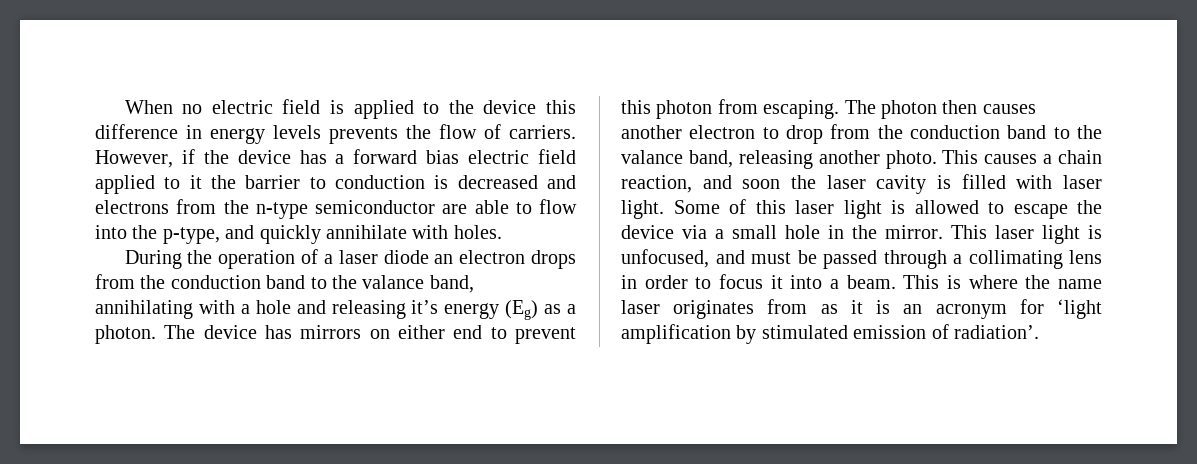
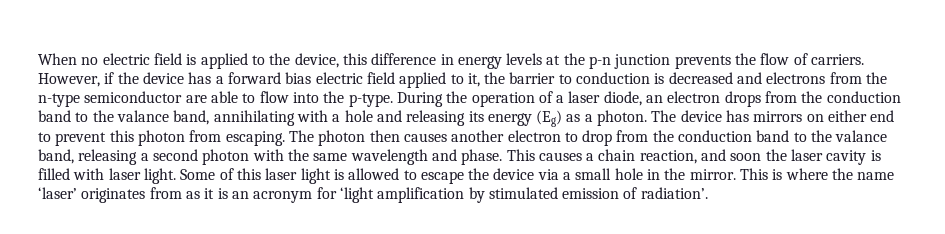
[483,100,537,114] device -> [294,53,339,68] device,
(321, 132) none -> [546,53,671,69] at the p-n junction
[189,175,202,189] it -> [467,73,480,87] it,
[162,225,502,244] p-type, and quickly annihilate with holes. // -> [348,93,393,107] p-type.
[383,250,429,264] diode -> [603,91,642,106] diode,
[411,300,439,314] it’s -> [468,111,484,122] its
[818,150,937,169] another photo. -> [140,149,503,165] a second photon with the same wavelength and phase.
[995,225,1102,244] [621,249,1102,269] [621,274,940,289] laser light is unfocused, and must be passed through a collimating lens in order to focus it into a beam. This -> (769, 174) none
[621,300,660,314] laser -> [38,187,77,199] ‘laser’

